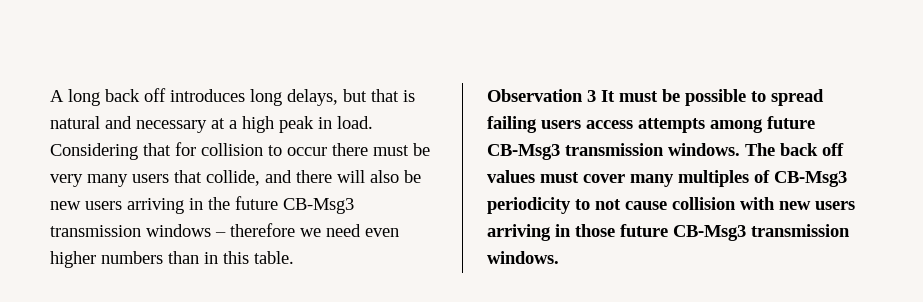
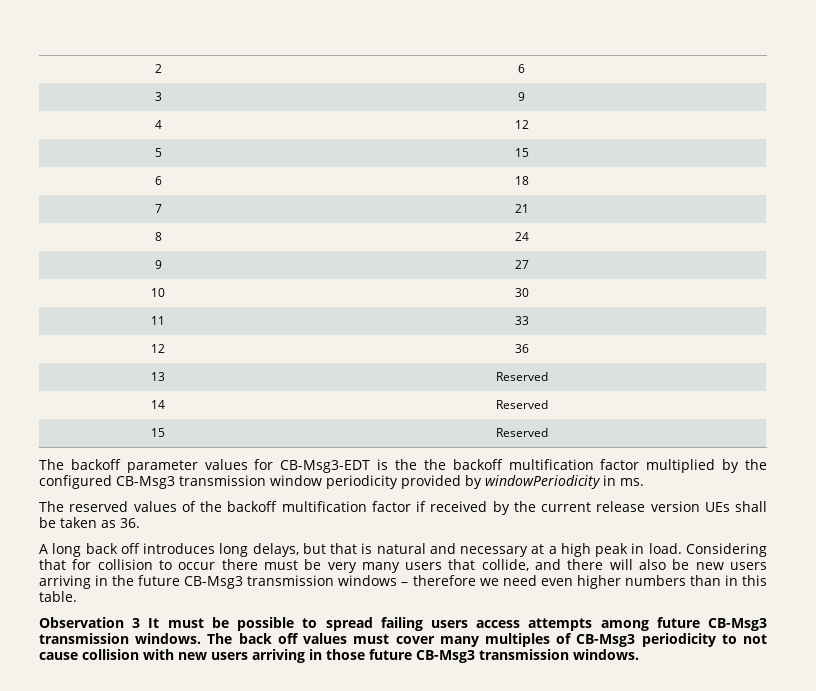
(50, 96) none -> [154,64,162,73] [518,64,525,73] [154,92,162,101] [518,92,525,101] [154,120,162,129] [514,120,529,129] [154,148,162,157] [514,148,529,157] [154,176,162,185] [514,176,529,185] [154,204,162,213] [514,204,529,213] [154,232,162,241] [514,232,529,241] [154,260,162,269] [514,260,529,269] [151,288,165,297] [514,288,529,297] [151,316,165,325] [514,316,529,325] [151,344,165,353] [514,344,529,353] [151,372,165,381] [495,372,548,381] [151,400,165,409] [495,400,548,409] [151,428,165,437] [495,428,548,437] [39,459,767,473] [39,475,644,489] [39,501,767,515] [39,517,140,528] 2 | 6 // 3 | 9 // 4 | 12 // 5 | 15 // 6 | 18 // 7 | 21 // 8 | 24 // 9 | 27 // 10 | 30 // 11 | 33 // 12 | 36 // 13 | Reserved // 14 | Reserved // 15 | Reserved // The backoff parameter values for CB-Msg3-EDT is the the backoff multification factor multiplied by the configured CB-Msg3 transmission window periodicity provided by windowPeriodicity in ms. // The reserved values of the backoff multification factor if received by the current release version UEs shall be taken as 36. //

